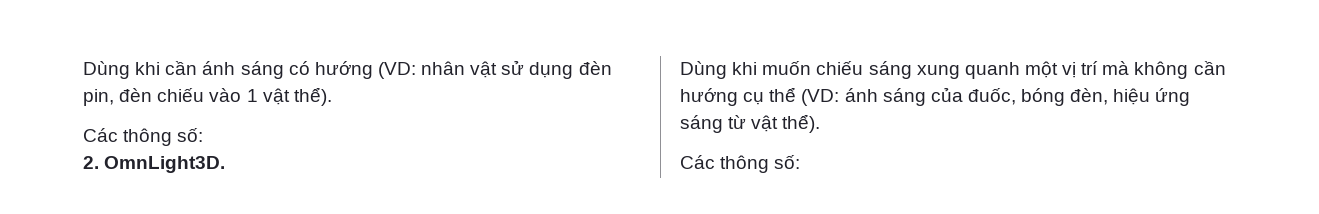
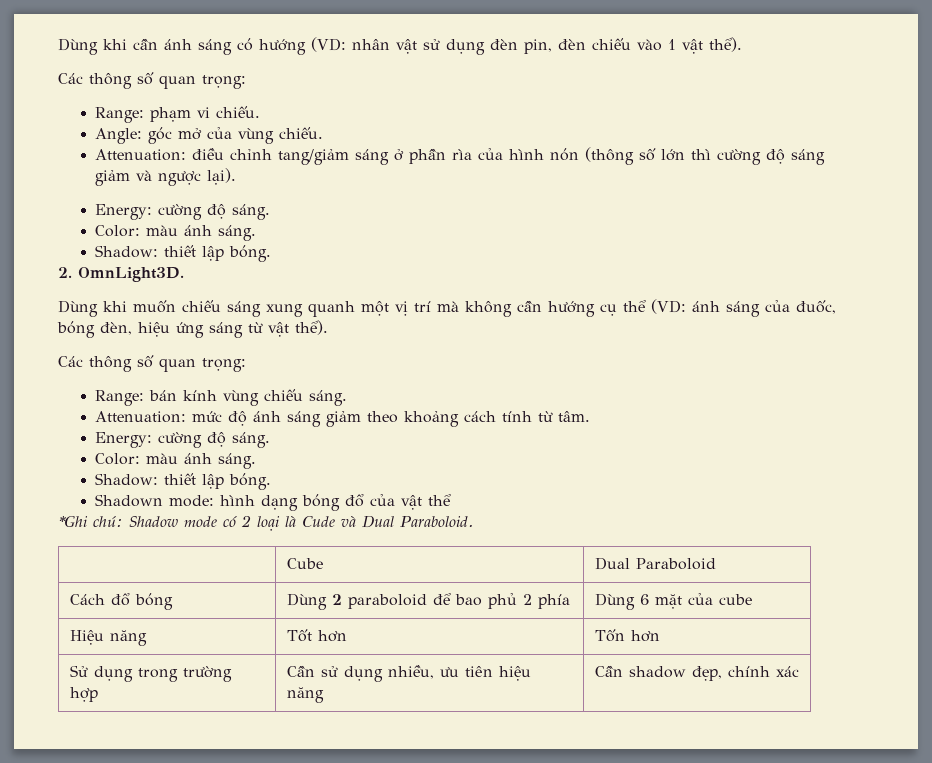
[177,128,204,142] số: -> [137,72,246,89] [95,106,261,123] [95,127,324,144] [95,147,826,165] [95,168,237,186] [95,204,271,220] [95,225,257,241] [95,245,272,262] số quan trọng: // Range: phạm vi chiếu. // Angle: góc mở của vùng chiếu. // Attenuation: điều chỉnh tang/giảm sáng ở phần rìa của hình nón (thông số lớn thì cường độ sáng giảm và ngược lại). // Energy: cường độ sáng. // Color: màu ánh sáng. // Shadow: thiết lập bóng.
[774,155,801,169] số: -> [137,355,246,372] [95,389,348,406] [95,411,591,427] [95,432,271,448] [95,453,257,469] [95,473,272,490] [95,494,452,511] [58,515,473,531] [286,558,323,569] [594,557,716,570] [69,593,173,610] [286,593,570,610] [594,593,752,610] [69,630,147,646] [286,629,347,642] [594,629,660,642] [69,665,232,682] [69,687,98,702] [286,665,531,682] [286,687,324,703] [594,665,799,681] số quan trọng: // Range: bán kính vùng chiếu sáng. // Attenuation: mức độ ánh sáng giảm theo khoảng cách tính từ tâm. // Energy: cường độ sáng. // Color: màu ánh sáng. // Shadow: thiết lập bóng. // Shadown mode: hình dạng bóng đổ của vật thể // *Ghi chú: Shadow mode có 2 loại là Cude và Dual Paraboloid. // | Cube | Dual Paraboloid // Cách đổ bóng | Dùng 2 paraboloid để bao phủ 2 phía | Dùng 6 mặt của cube // Hiệu năng | Tốt hơn | Tốn hơn // Sử dụng trong trường hợp | Cần sử dụng nhiều, ưu tiên hiệu năng | Cần shadow đẹp, chính xác

